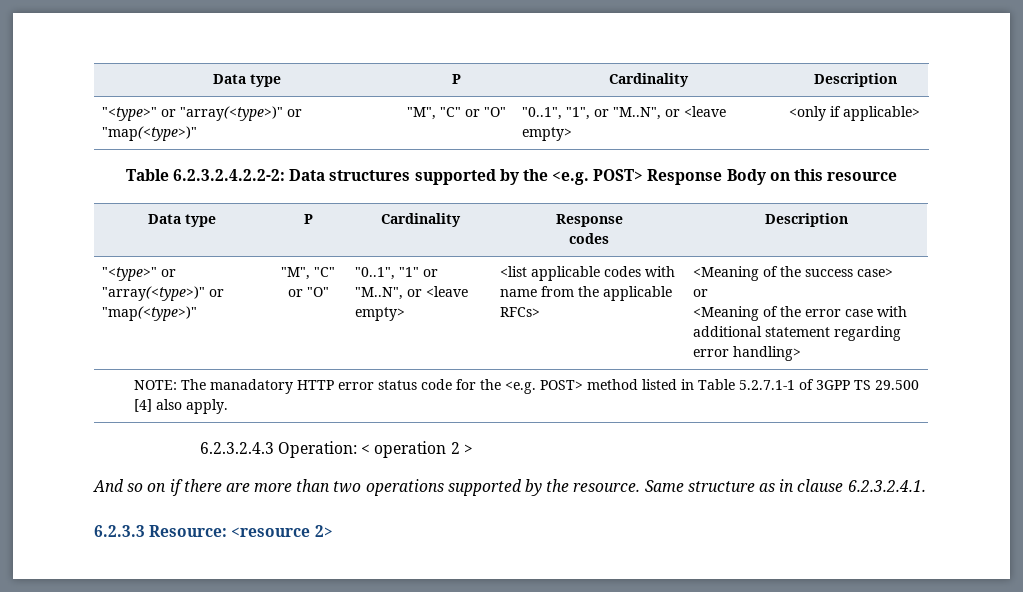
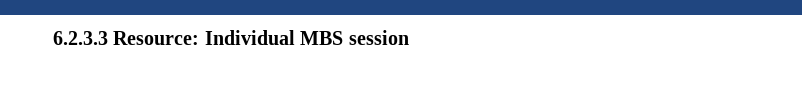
[212,74,281,87] [452,74,461,84] [608,73,689,87] [813,73,897,87] [102,106,303,121] [102,126,198,141] [407,107,506,120] [522,106,727,120] [522,127,573,141] [789,106,921,121] [125,169,898,185] [147,214,216,227] [303,214,313,224] [380,213,461,227] [555,214,623,227] [569,233,609,244] [765,213,849,227] [102,267,177,281] [102,286,225,301] [102,306,198,321] [281,267,335,280] [287,287,329,297] [355,267,439,280] [355,286,469,300] [355,307,406,321] [500,266,676,281] [500,286,673,301] [500,307,541,317] [693,266,894,281] [693,289,709,297] [693,306,908,321] [693,326,902,341] [693,346,802,361] [134,379,920,394] [134,399,229,414] [199,441,473,458] [93,479,926,496] [94,525,333,537] Data type | P | Cardinality | Description // "<type>" or "array(<type>)" or "map(<type>)" | "M", "C" or "O" | "0..1", "1", or "M..N", or <leave empty> | <only if applicable> // Table 6.2.3.2.4.2.2-2: Data structures supported by the <e.g. POST> Response Body on this resource // Data type | P | Cardinality | Response // codes | Description // "<type>" or "array(<type>)" or "map(<type>)" | "M", "C" or "O" | "0..1", "1" or "M..N", or <leave empty> | <list applicable codes with name from the applicable RFCs> | <Meaning of the success case> // or // <Meaning of the error case with additional statement regarding error handling> // NOTE: The manadatory HTTP error status code for the <e.g. POST> method listed in Table 5.2.7.1-1 of 3GPP TS 29.500 [4] also apply. // 6.2.3.2.4.3 Operation: < operation 2 > // And so on if there are more than two operations supported by the resource. Same structure as in clause 6.2.3.2.4.1. // 6.2.3.3 Resource: <resource 2> -> [53,30,409,45] 6.2.3.3 Resource: Individual MBS session

